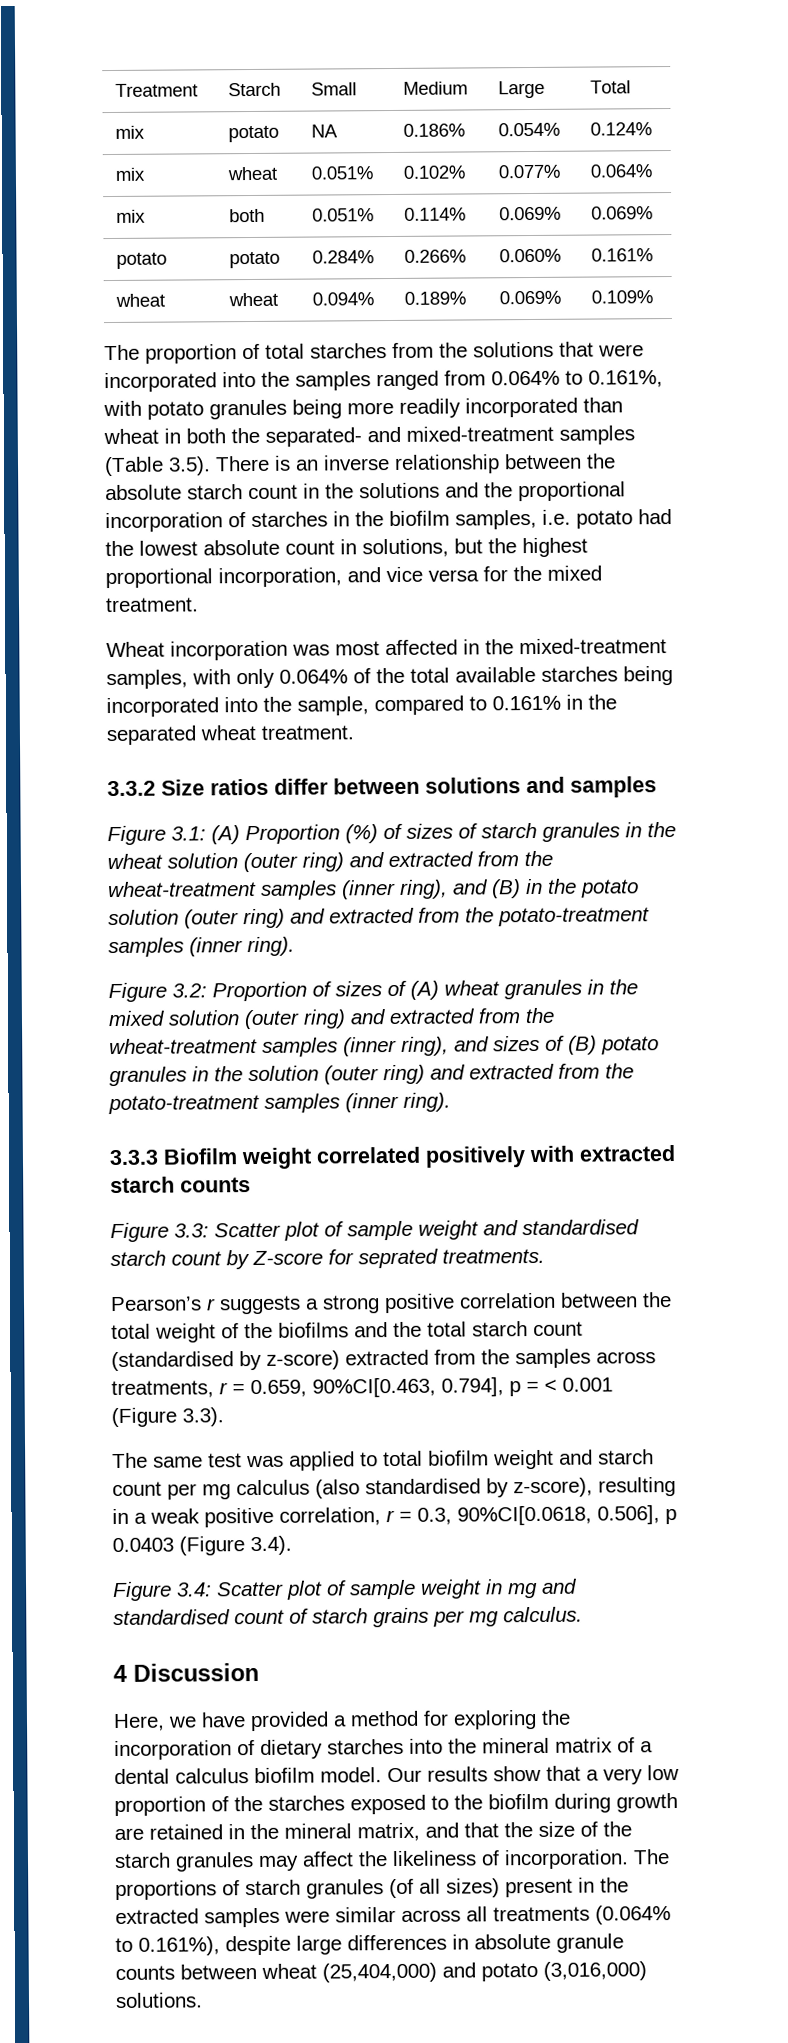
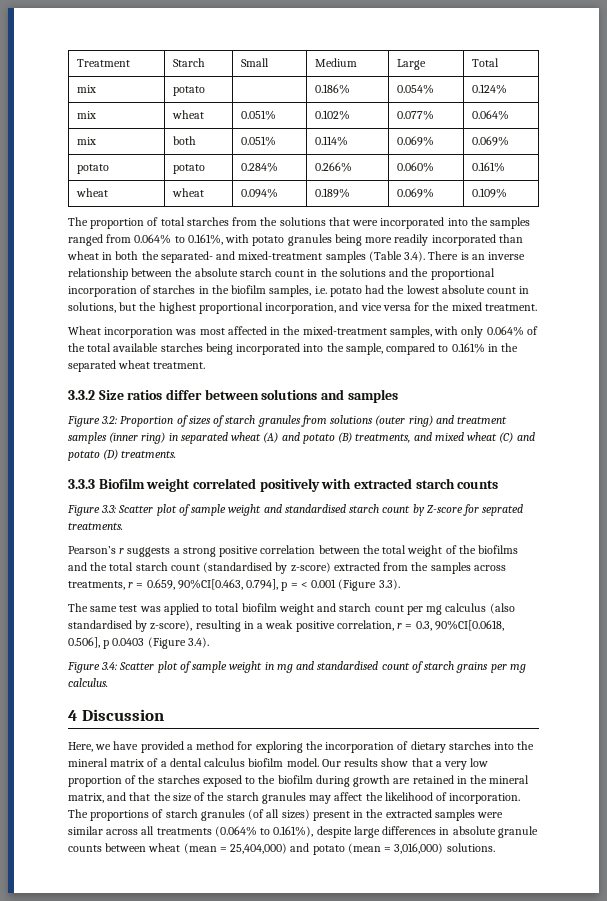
[311,124,339,138] NA -> (206, 91) none
[168,456,211,476] 3.5). -> [404,251,426,262] 3.4).
[171,824,378,845] 3.1: (A) Proportion (%) -> [101,416,174,427] 3.2: Proportion
[625,821,676,838] [107,850,553,873] [107,878,639,900] [108,907,650,929] [108,936,295,958] [108,979,638,1003] [108,1007,555,1030] [109,1035,659,1057] [109,1063,634,1087] [108,1092,451,1115] in the wheat solution (outer ring) and extracted from the wheat-treatment samples (inner ring), and (B) in the potato solution (outer ring) and extracted from the potato-treatment samples (inner ring). // Figure 3.2: Proportion of sizes of (A) wheat granules in the mixed solution (outer ring) and extracted from the wheat-treatment samples (inner ring), and sizes of (B) potato granules in the solution (outer ring) and extracted from the potato-treatment samples (inner ring). -> [300,415,508,427] [68,432,535,444] [68,449,177,461] from solutions (outer ring) and treatment samples (inner ring) in separated wheat (A) and potato (B) treatments, and mixed wheat (C) and potato (D) treatments.
[392,1850,477,1867] likeliness -> [384,792,433,801] likelihood
[322,1961,647,1983] (25,404,000) and potato (3,016,000) -> [183,843,444,855] (mean = 25,404,000) and potato (mean = 3,016,000)

